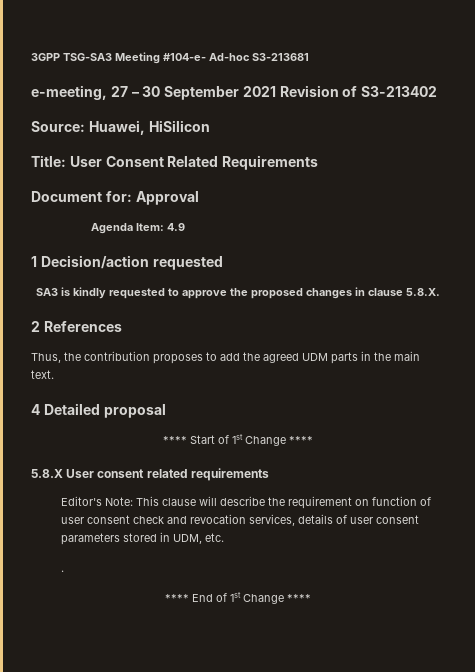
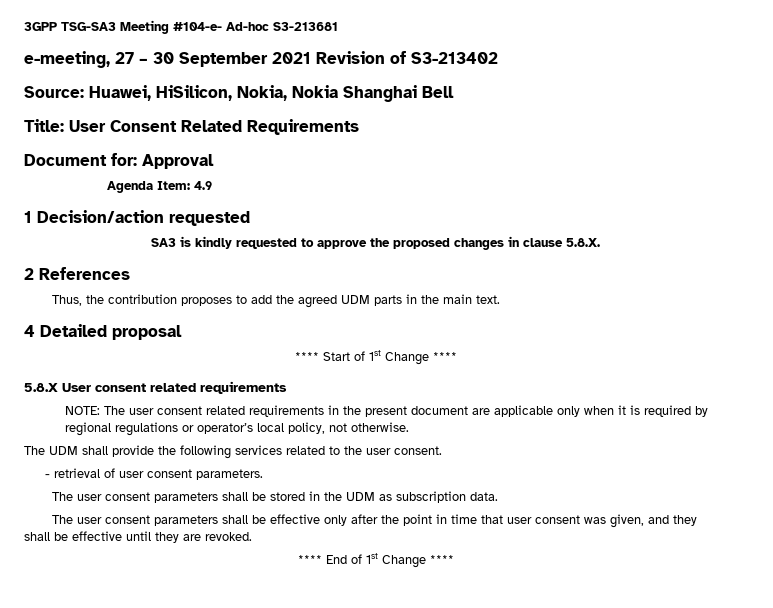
[148,120,210,132] HiSilicon -> [156,85,454,102] HiSilicon, Nokia, Nokia Shanghai Bell
[60,496,431,509] [60,514,419,526] [60,532,224,545] [60,570,64,572] Editor's Note: This clause will describe the requirement on function of user consent check and revocation services, details of user consent parameters stored in UDM, etc. // . -> [65,405,709,417] [65,422,410,436] [24,445,442,459] [44,468,263,480] [52,491,499,503] [52,514,698,528] [24,531,252,543] NOTE: The user consent related requirements in the present document are applicable only when it is required by regional regulations or operator’s local policy, not otherwise. // The UDM shall provide the following services related to the user consent. // - retrieval of user consent parameters. // The user consent parameters shall be stored in the UDM as subscription data. // The user consent parameters shall be effective only after the point in time that user consent was given, and they shall be effective until they are revoked.

